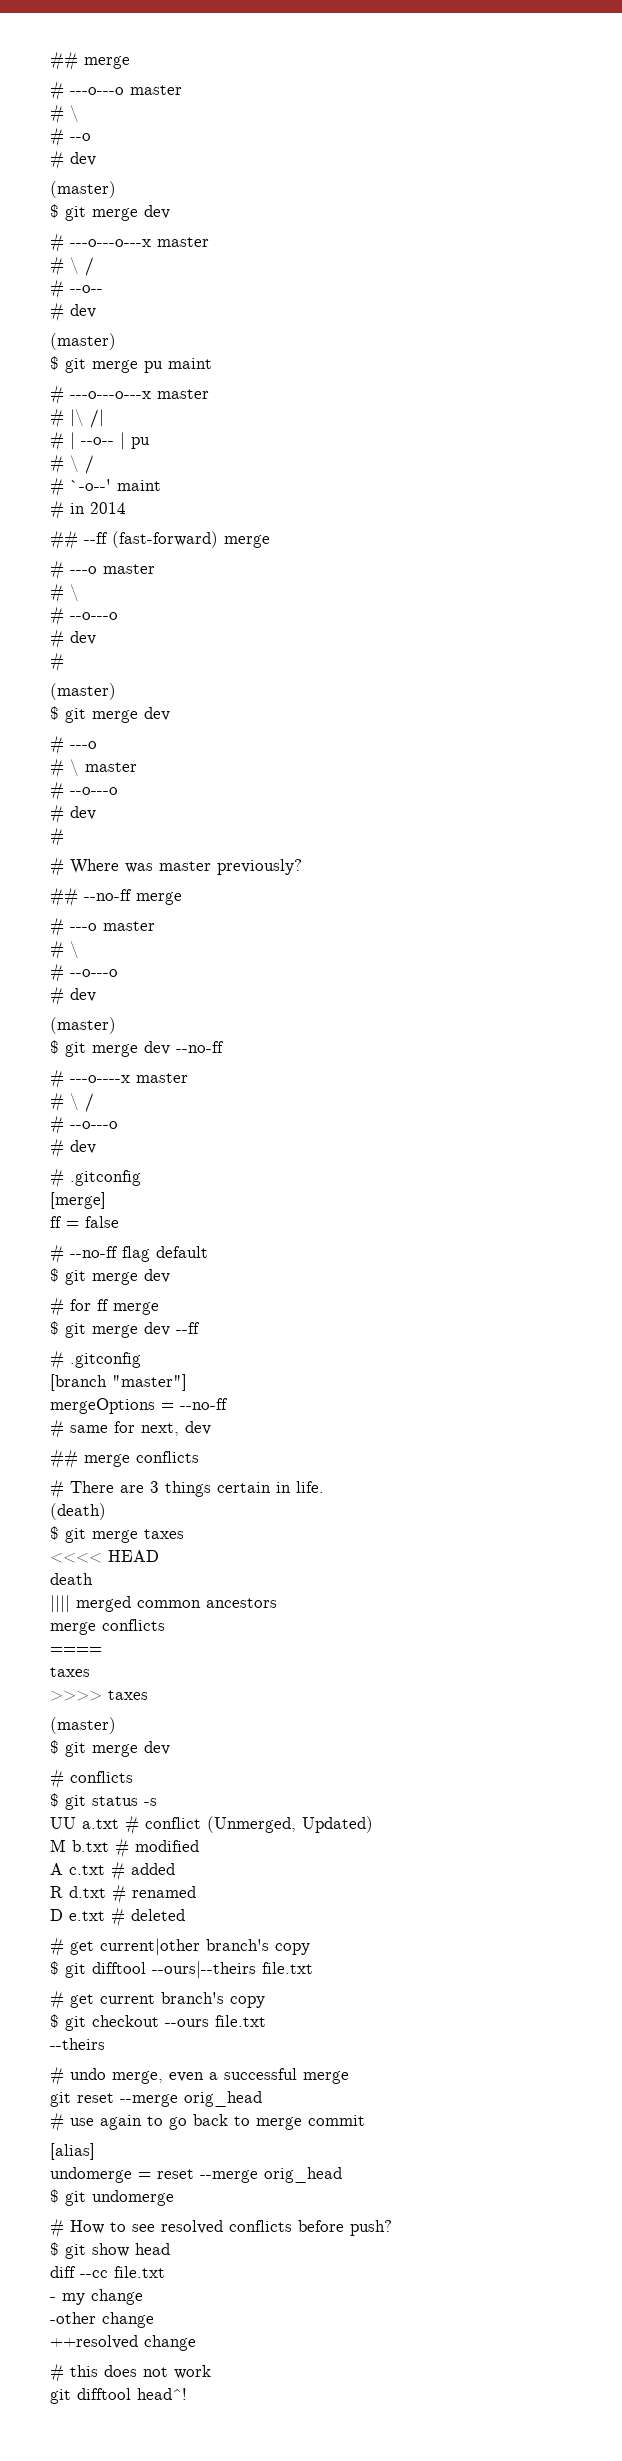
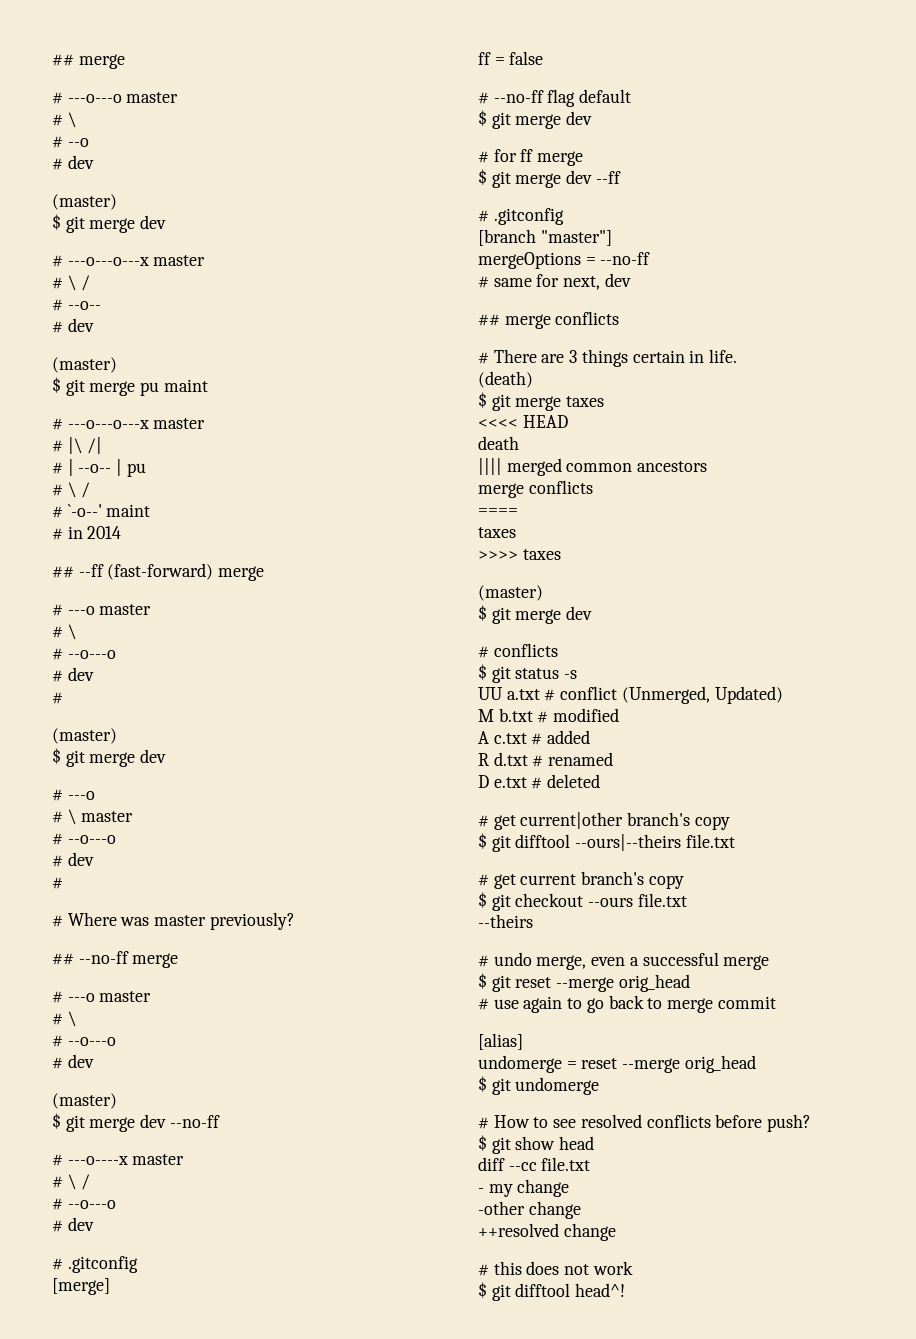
(349, 2077) none -> [478,973,487,989] $
(211, 2372) none -> [478,1282,487,1298] $

